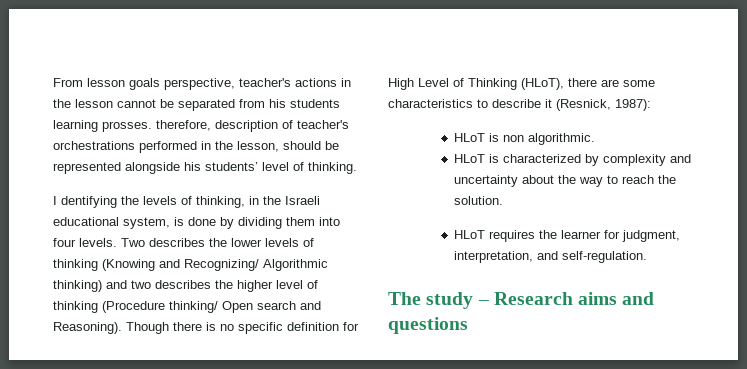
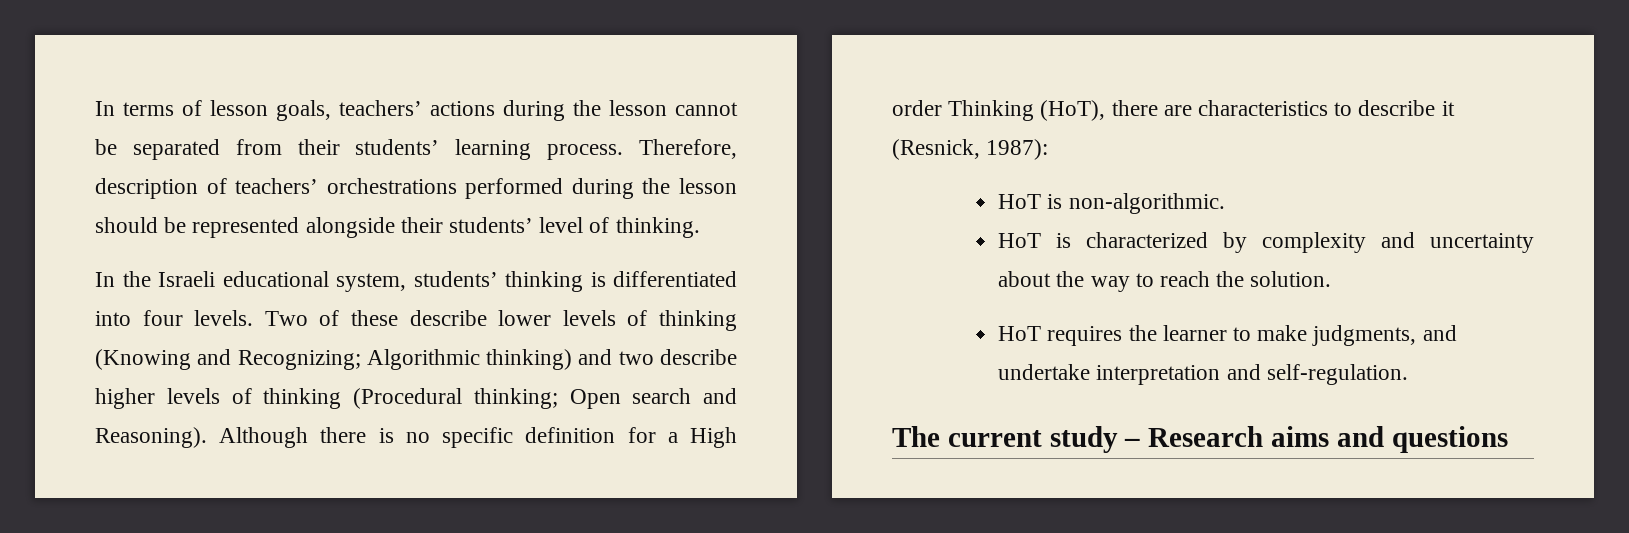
[53,78,351,90] From lesson goals perspective, teacher's actions in -> [95,100,565,121] In terms of lesson goals, teachers’ actions during
[269,99,340,108] [53,120,211,132] his students learning prosses. therefore, -> [297,139,737,160] their students’ learning process. Therefore,
[297,120,349,129] teacher's -> [235,178,319,194] teachers’
[201,141,279,152] in the lesson, -> [571,178,737,199] during the lesson
[184,162,201,171] his -> [400,217,443,233] their
[53,196,320,208] [53,217,315,229] I dentifying the levels of thinking, in the Israeli educational system, is done by dividing them -> [95,271,737,292] In the Israeli educational system, students’ thinking is differentiated
[149,238,227,247] describes the -> [319,310,487,326] of these describe
[184,259,259,271] Recognizing/ -> [237,350,361,370] Recognizing;
[155,280,318,292] [53,301,218,313] describes the higher level of thinking (Procedure thinking/ -> [660,349,737,365] [95,388,558,409] describe higher levels of thinking (Procedural thinking;
[126,322,169,334] Though -> [219,427,309,448] Although
[388,78,564,90] High Level of Thinking (HLoT), -> [667,427,737,448] [892,100,1106,121] a High order Thinking (HoT),
[623,80,655,87] some -> (1192, 110) none
[453,133,595,145] [453,154,485,163] HLoT is non algorithmic. // HLoT -> [998,193,1225,214] [998,233,1042,248] HoT is non-algorithmic. // HoT
[453,230,485,239] HLoT -> [998,326,1042,341] HoT
[603,230,680,242] [453,251,533,263] for judgment, interpretation, -> [1233,325,1457,346] [998,364,1221,385] to make judgments, and undertake interpretation
(421, 298) none -> [947,430,1042,447] current

